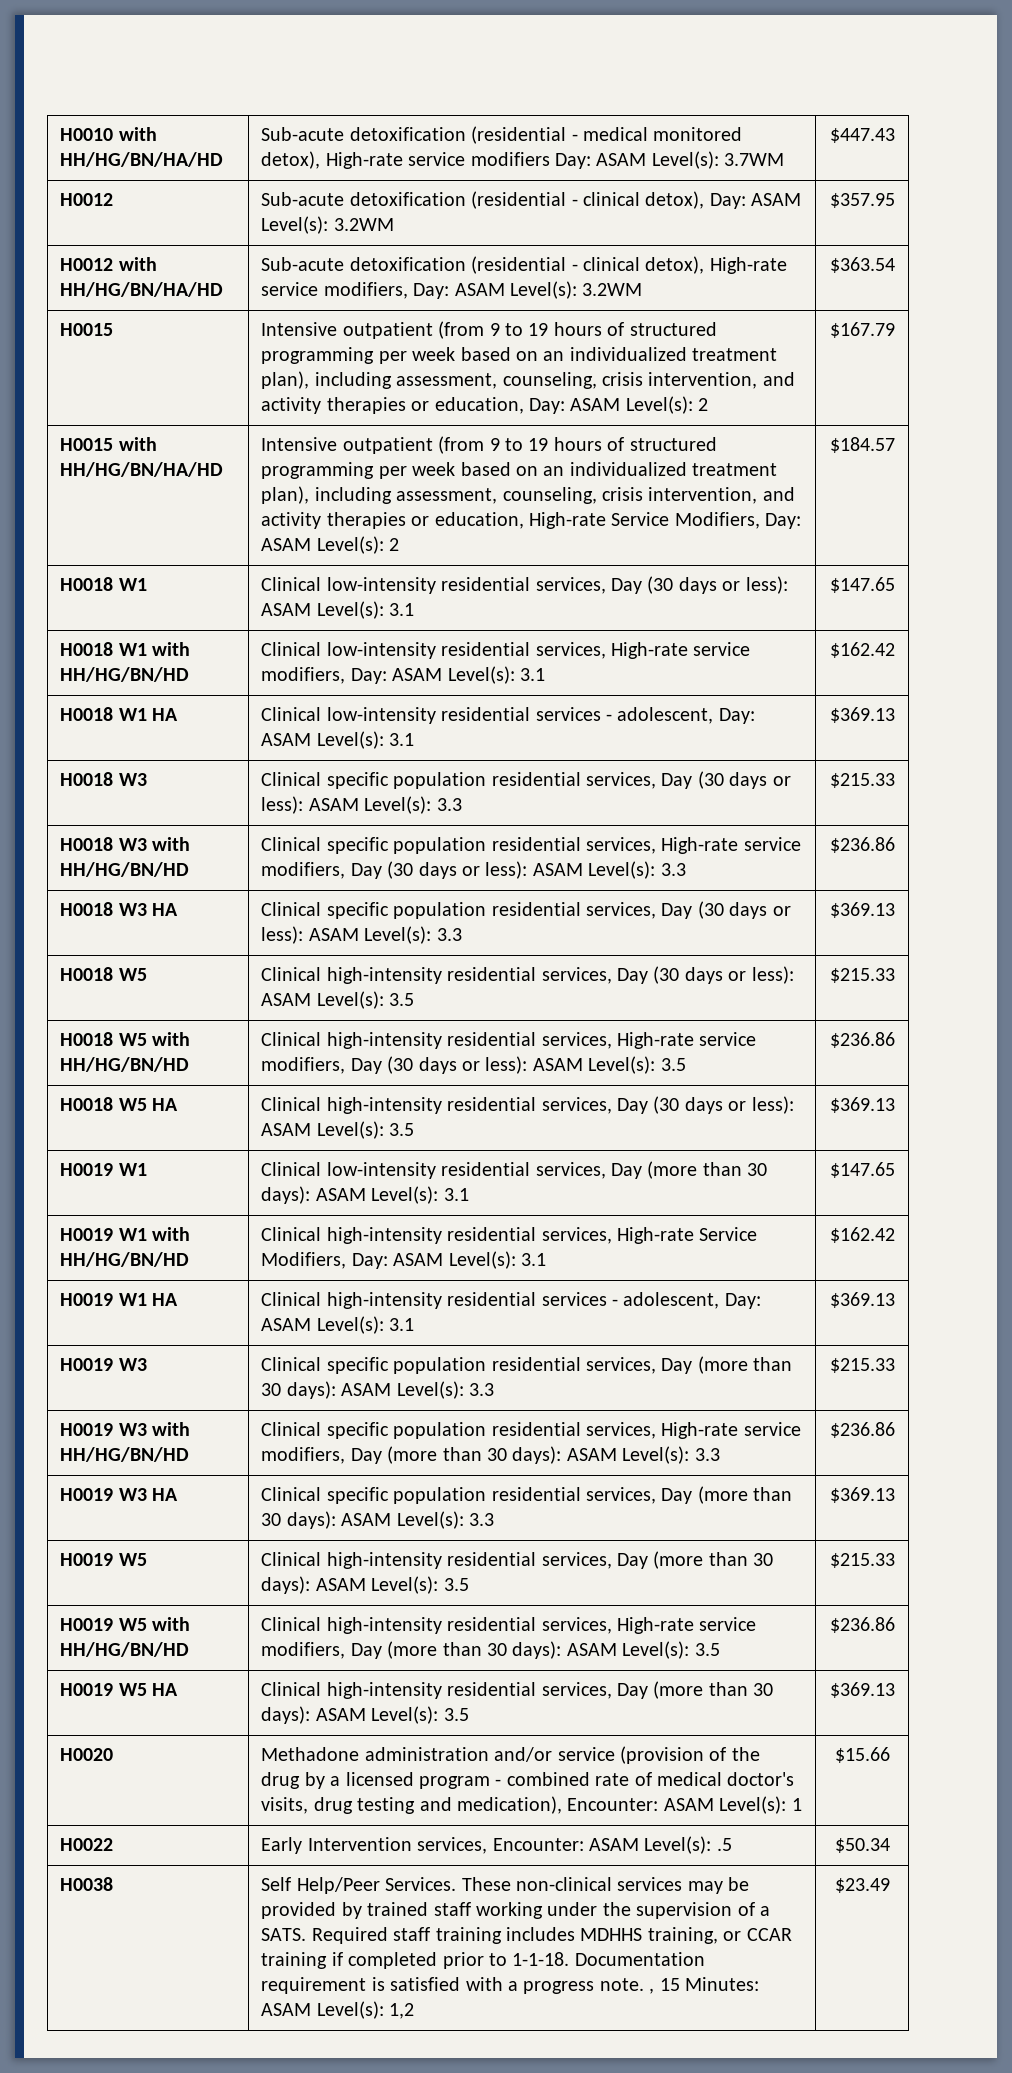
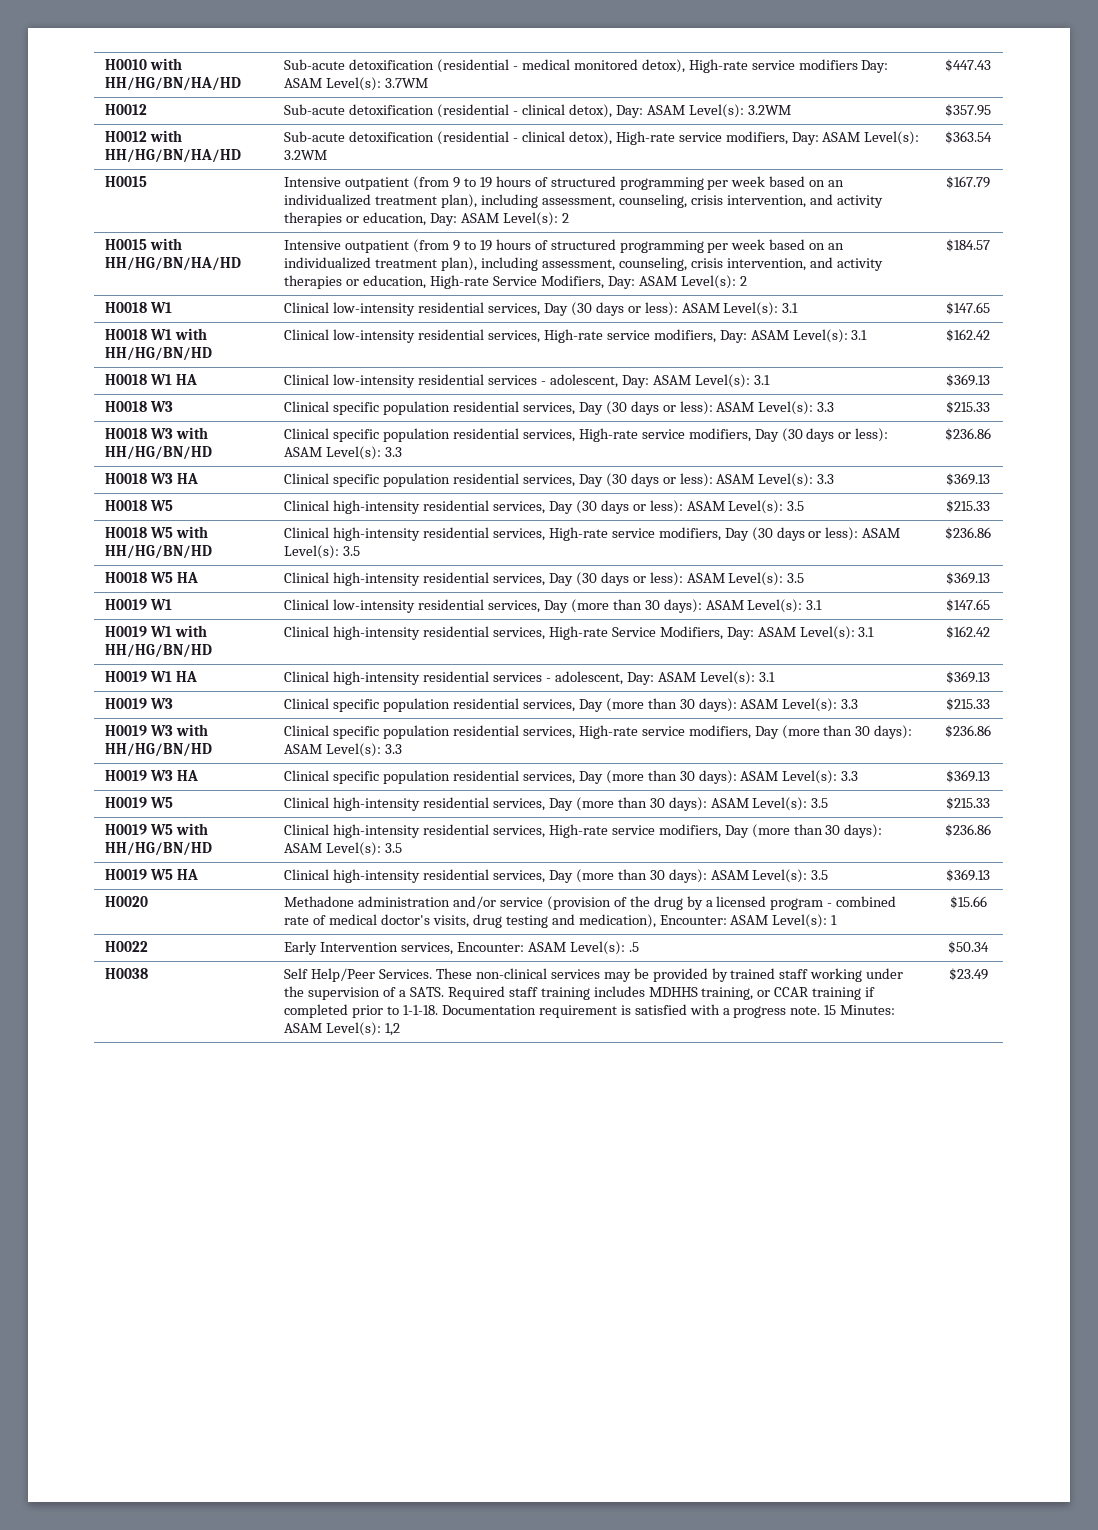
[649,1988,655,1994] , -> (821, 1010) none

